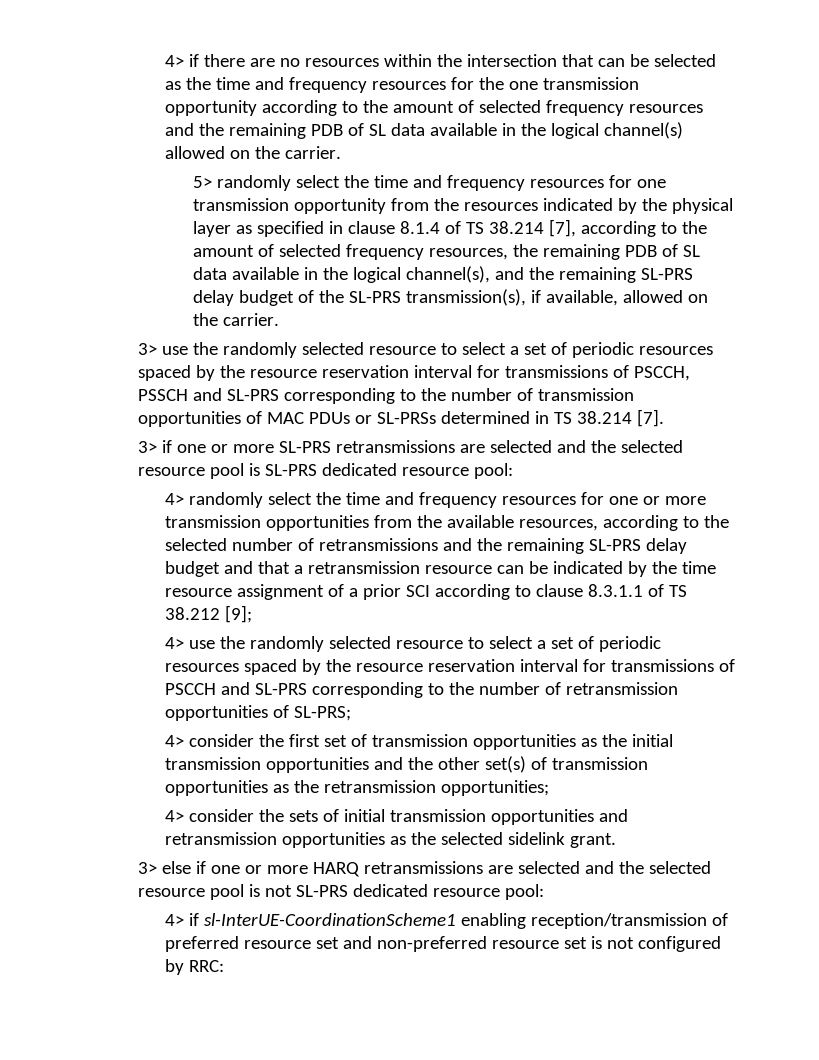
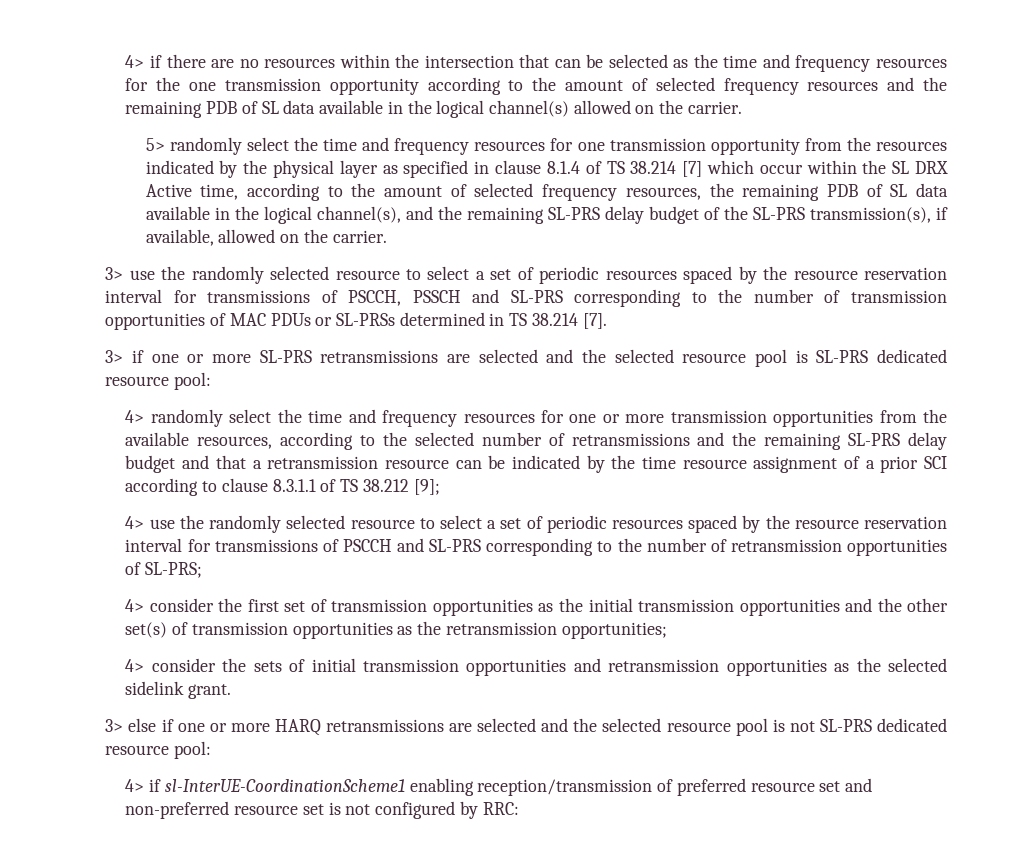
[548,219,576,237] [7], -> [682,160,948,177] [145,184,239,200] [7] which occur within the SL DRX Active time,

